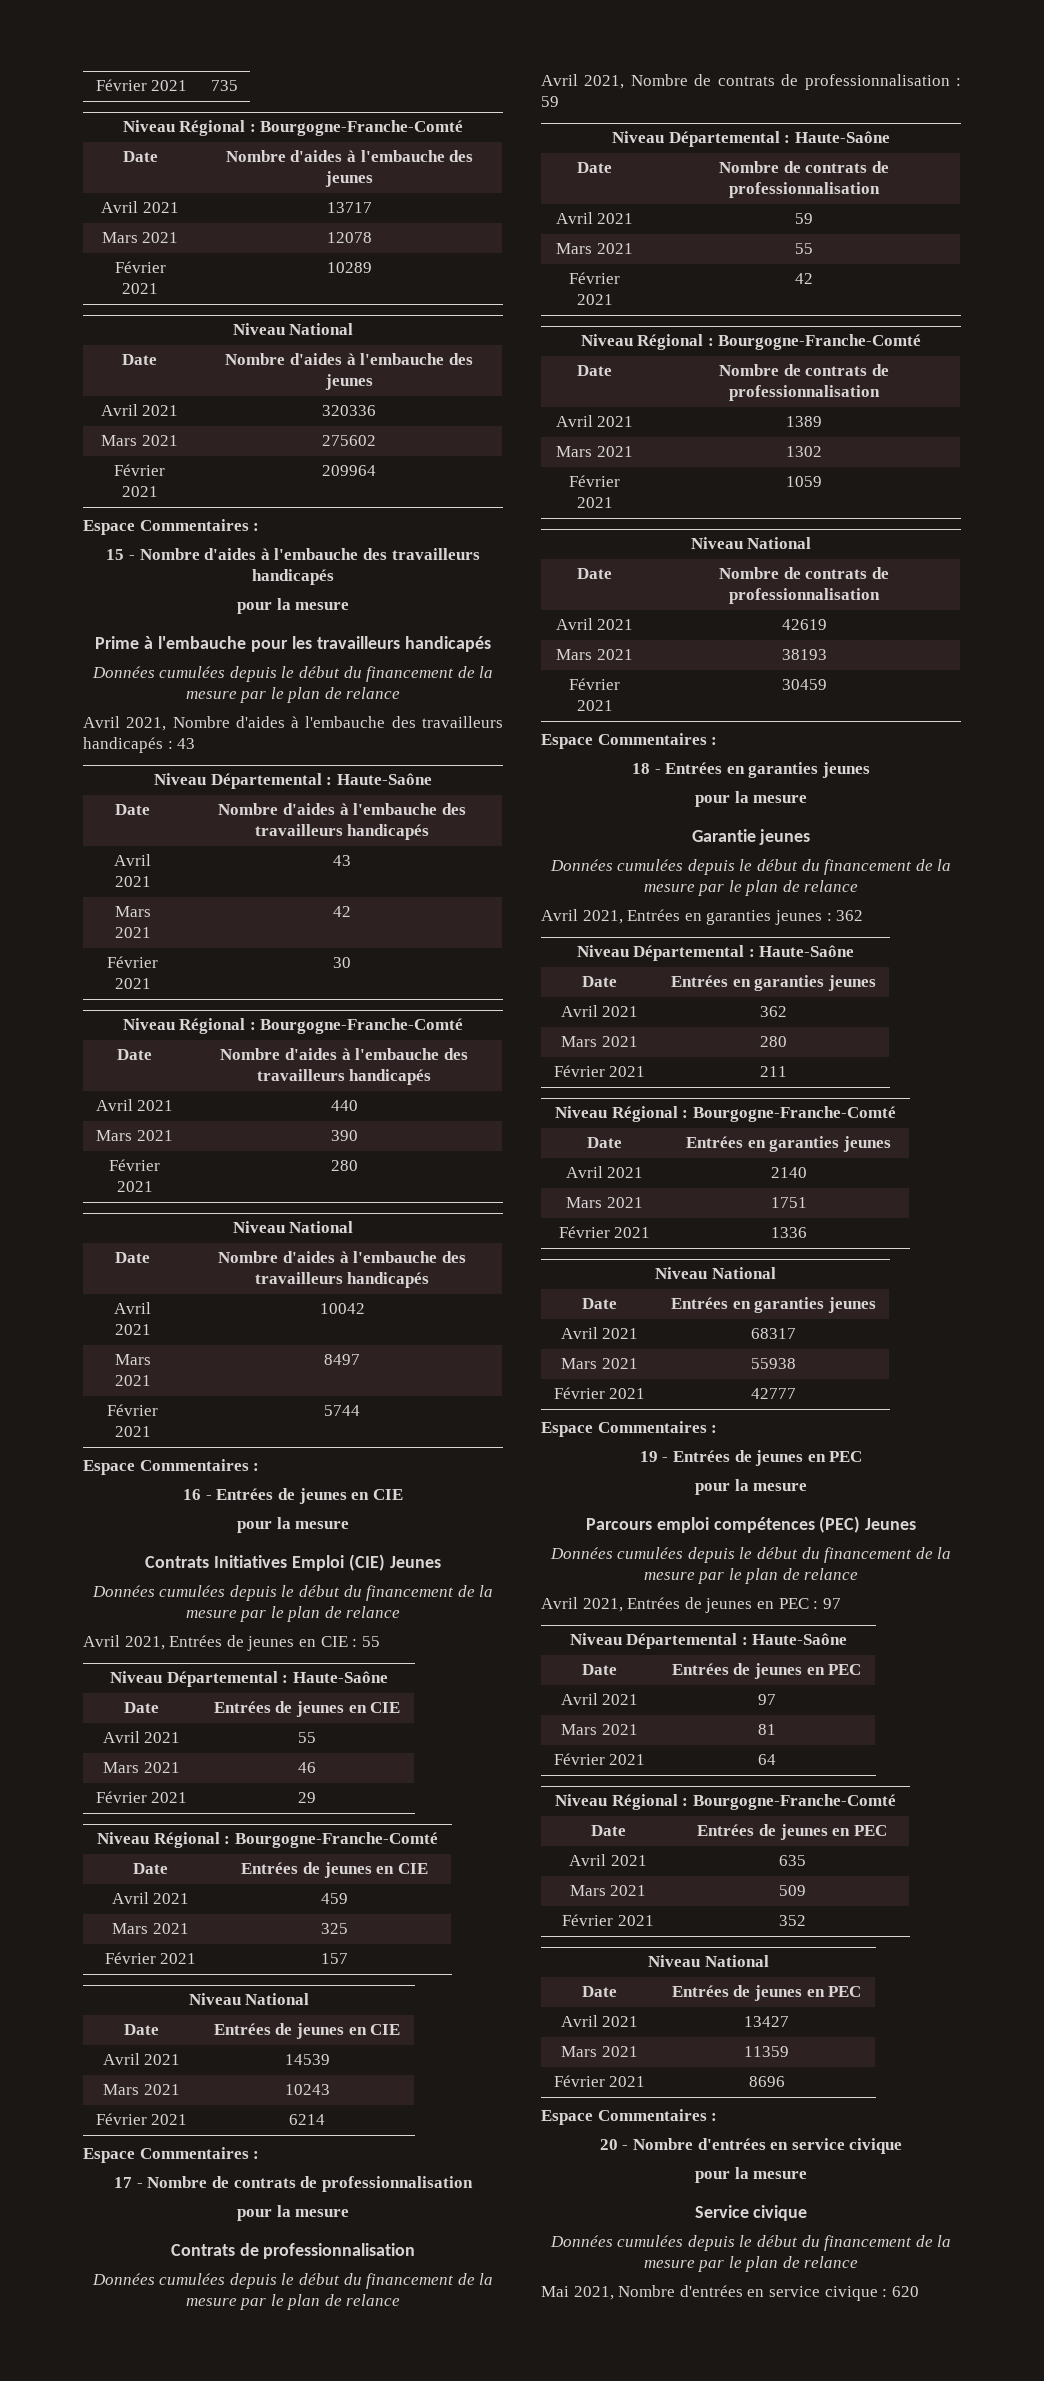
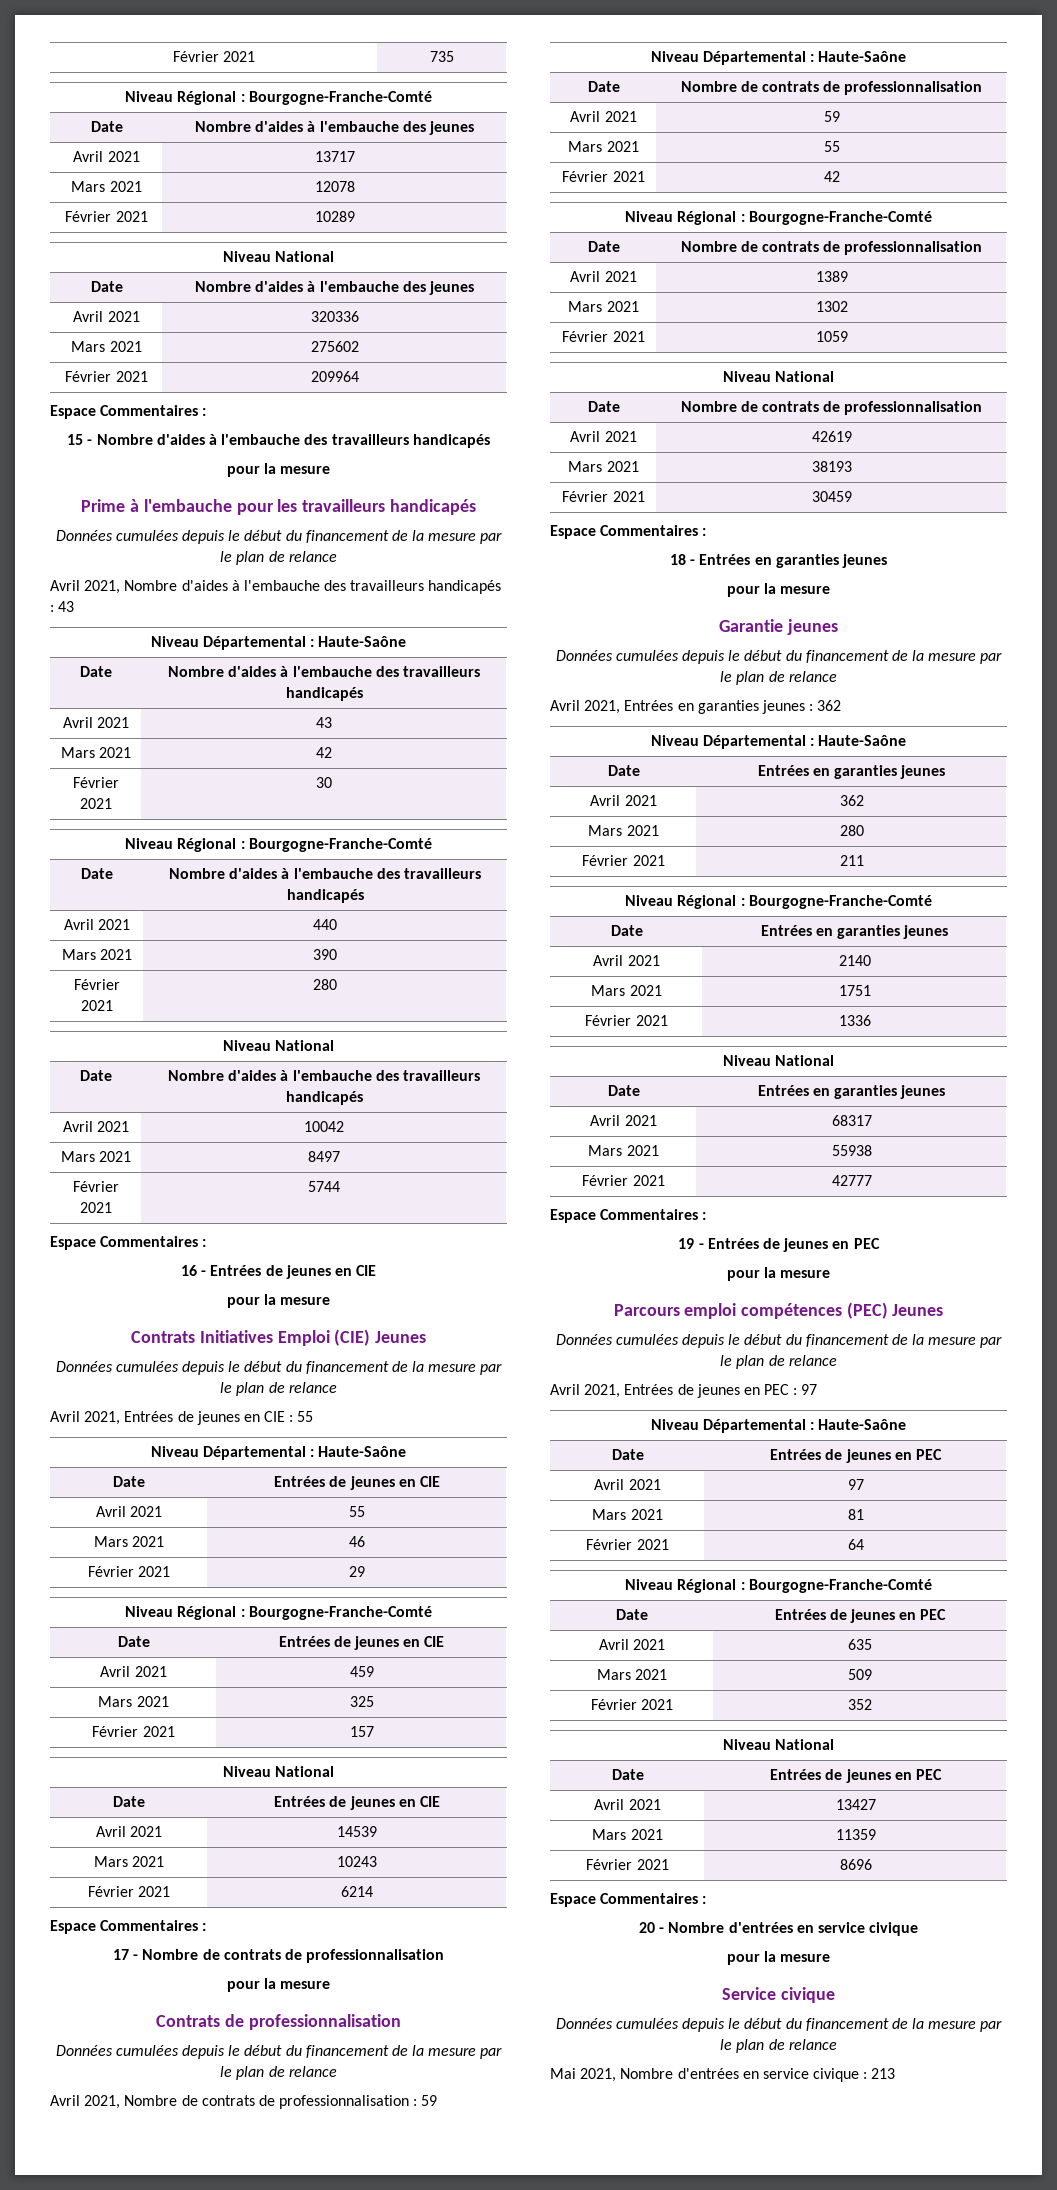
[891,2286,919,2297] 620 -> [871,2068,896,2079] 213

